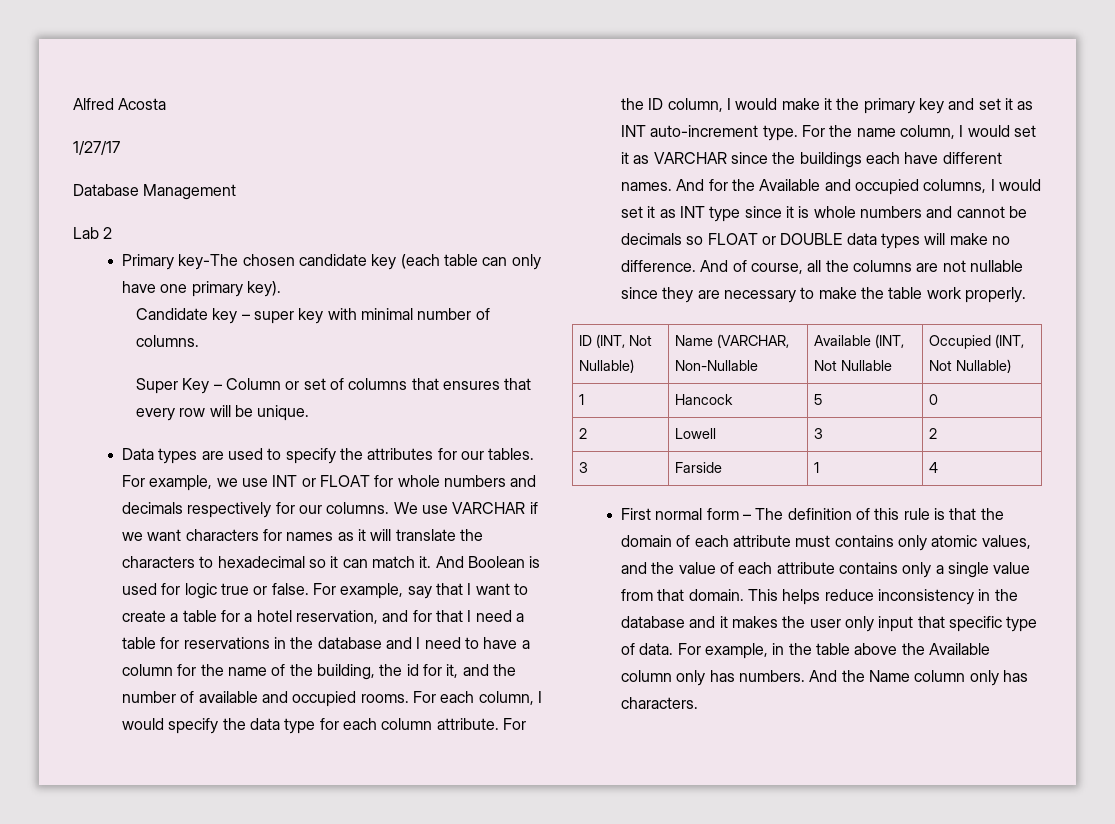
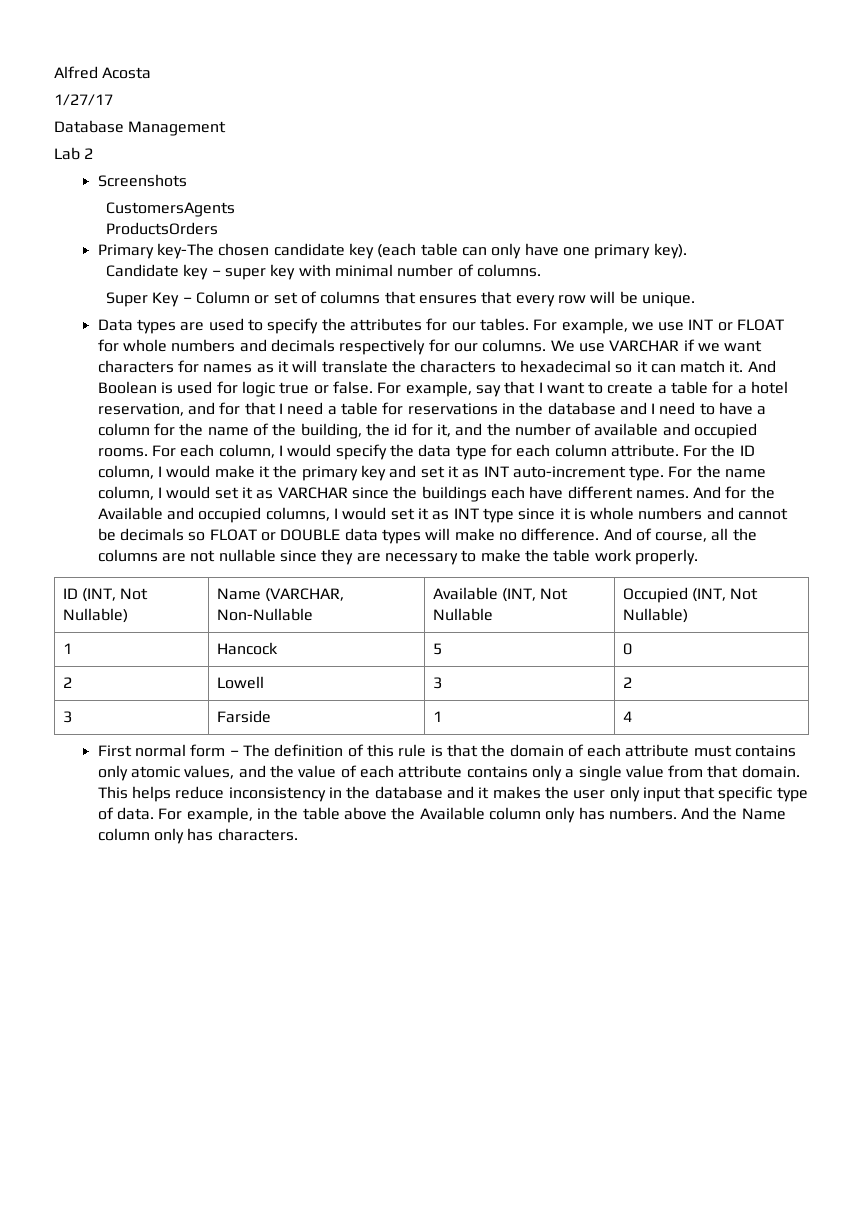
(113, 233) none -> [97,174,187,187] [106,202,236,217] [106,222,219,235] // Screenshots // CustomersAgents // ProductsOrders

